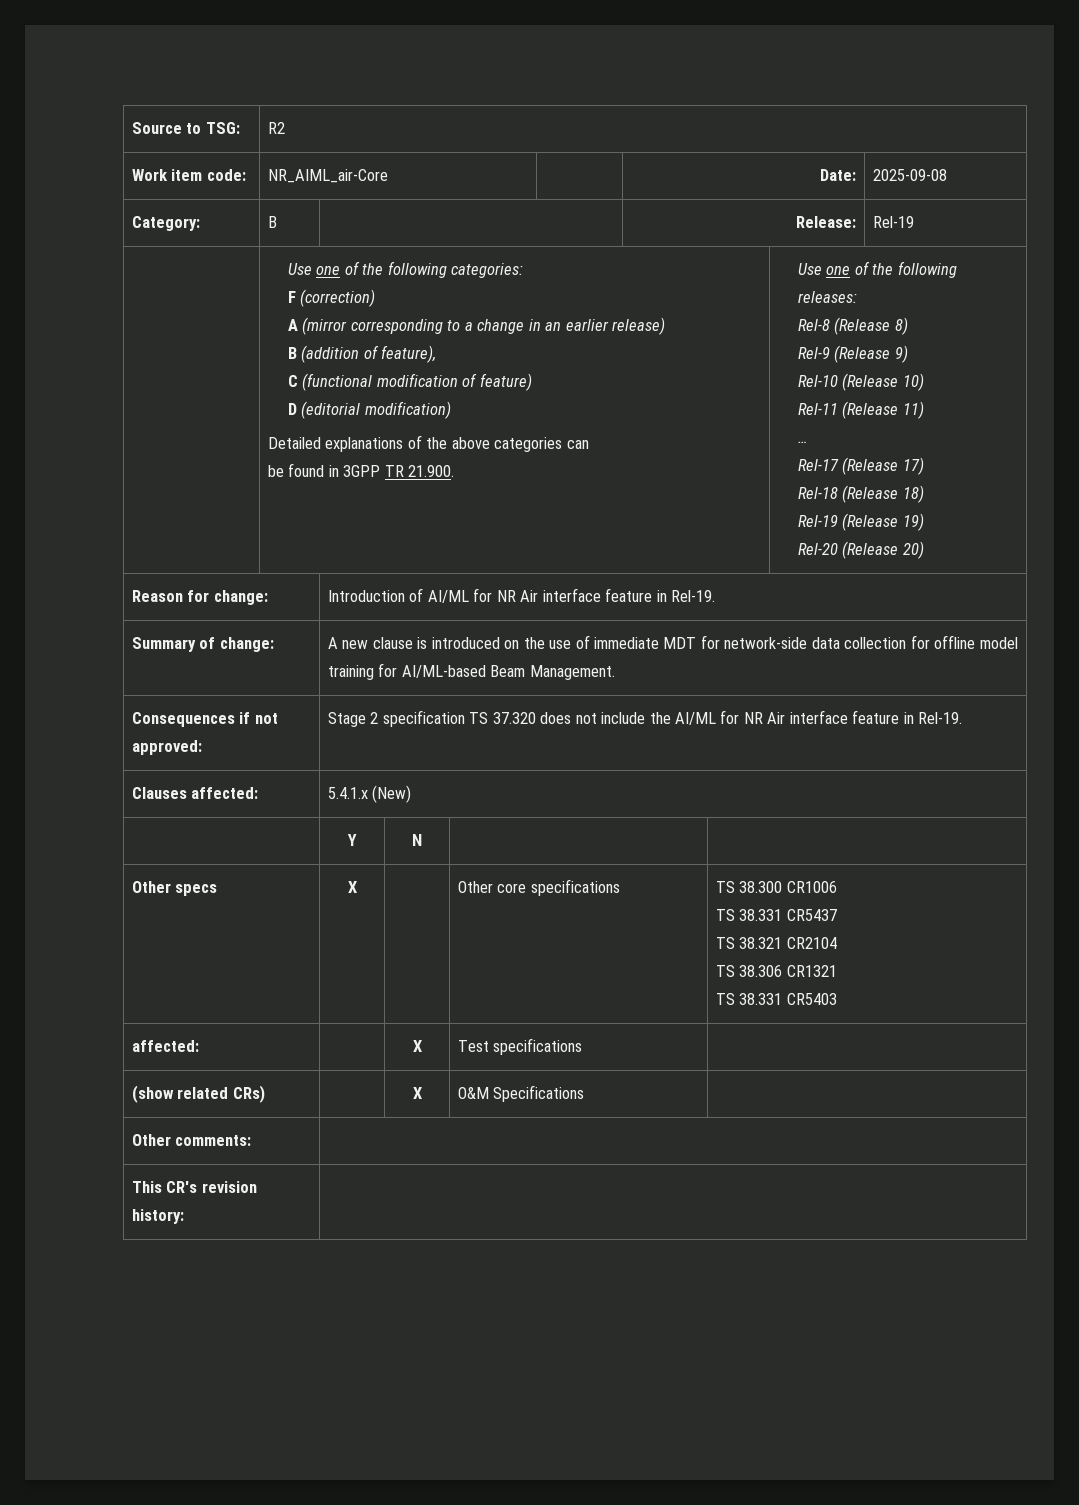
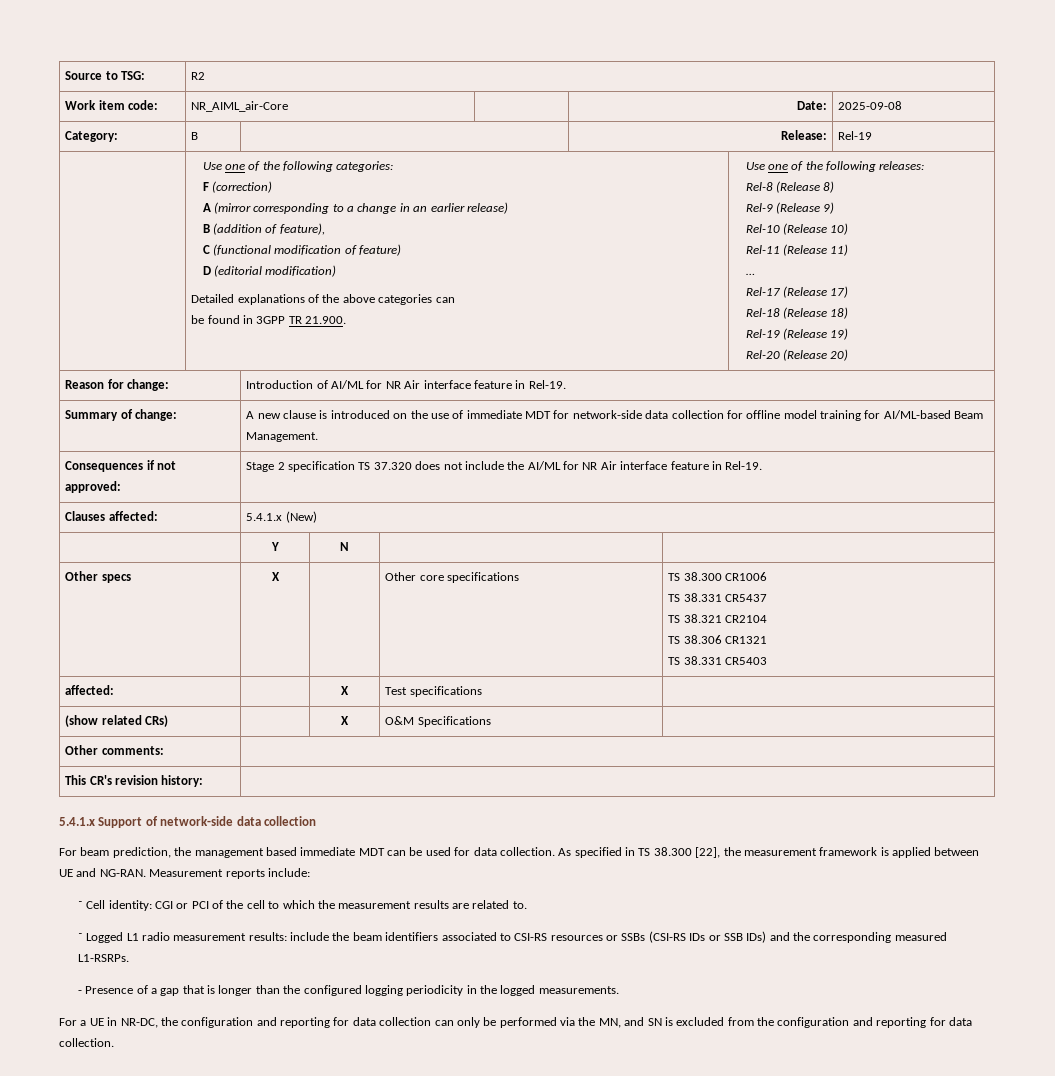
(184, 1216) none -> [59,816,316,828] [59,847,980,858] [59,868,310,879] [77,900,527,911] [77,931,947,943] [77,954,129,962] [77,985,619,996] [59,1017,972,1028] [59,1038,114,1047] // 5.4.1.x Support of network-side data collection // For beam prediction, the management based immediate MDT can be used for data collection. As specified in TS 38.300 [22], the measurement framework is applied between UE and NG-RAN. Measurement reports include: // ⁻ Cell identity: CGI or PCI of the cell to which the measurement results are related to. // ⁻ Logged L1 radio measurement results: include the beam identifiers associated to CSI-RS resources or SSBs (CSI-RS IDs or SSB IDs) and the corresponding measured L1-RSRPs. // - Presence of a gap that is longer than the configured logging periodicity in the logged measurements. // For a UE in NR-DC, the configuration and reporting for data collection can only be performed via the MN, and SN is excluded from the configuration and reporting for data collection.

